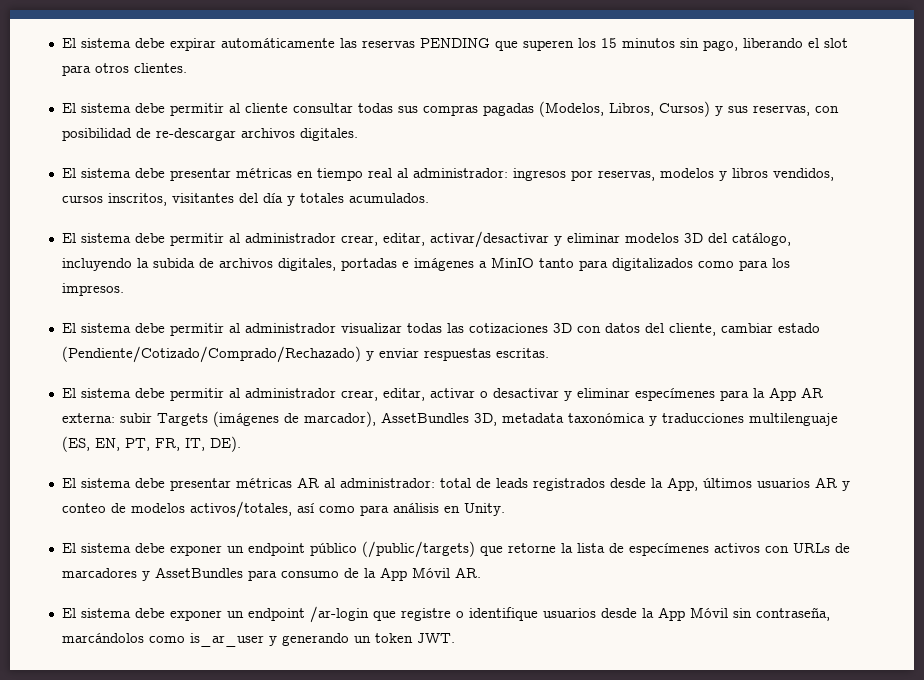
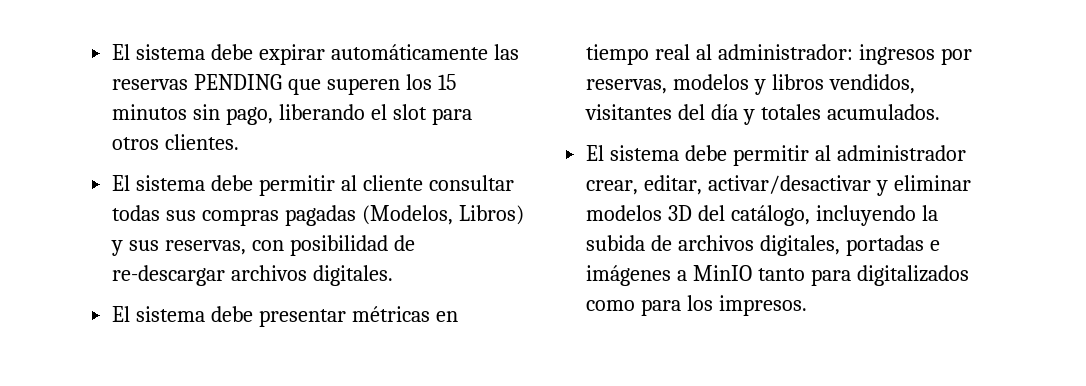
[608,101,710,117] Libros, Cursos) -> [458,205,524,225] Libros)
[61,193,167,206] cursos inscritos, -> (915, 84) none
[61,323,820,336] [61,346,549,363] [61,387,823,401] [61,411,838,427] [61,436,241,452] [61,477,850,491] [61,501,505,518] [61,541,850,558] [61,567,481,581] [61,606,830,623] [61,633,455,647] // El sistema debe permitir al administrador visualizar todas las cotizaciones 3D con datos del cliente, cambiar estado (Pendiente/Cotizado/Comprado/Rechazado) y enviar respuestas escritas. // El sistema debe permitir al administrador crear, editar, activar o desactivar y eliminar especímenes para la App AR externa: subir Targets (imágenes de marcador), AssetBundles 3D, metadata taxonómica y traducciones multilenguaje (ES, EN, PT, FR, IT, DE). // El sistema debe presentar métricas AR al administrador: total de leads registrados desde la App, últimos usuarios AR y conteo de modelos activos/totales, así como para análisis en Unity. // El sistema debe exponer un endpoint público (/public/targets) que retorne la lista de especímenes activos con URLs de marcadores y AssetBundles para consumo de la App Móvil AR. // El sistema debe exponer un endpoint /ar-login que registre o identifique usuarios desde la App Móvil sin contraseña, marcándolos como is_ar_user y generando un token JWT. -> (808, 305) none

